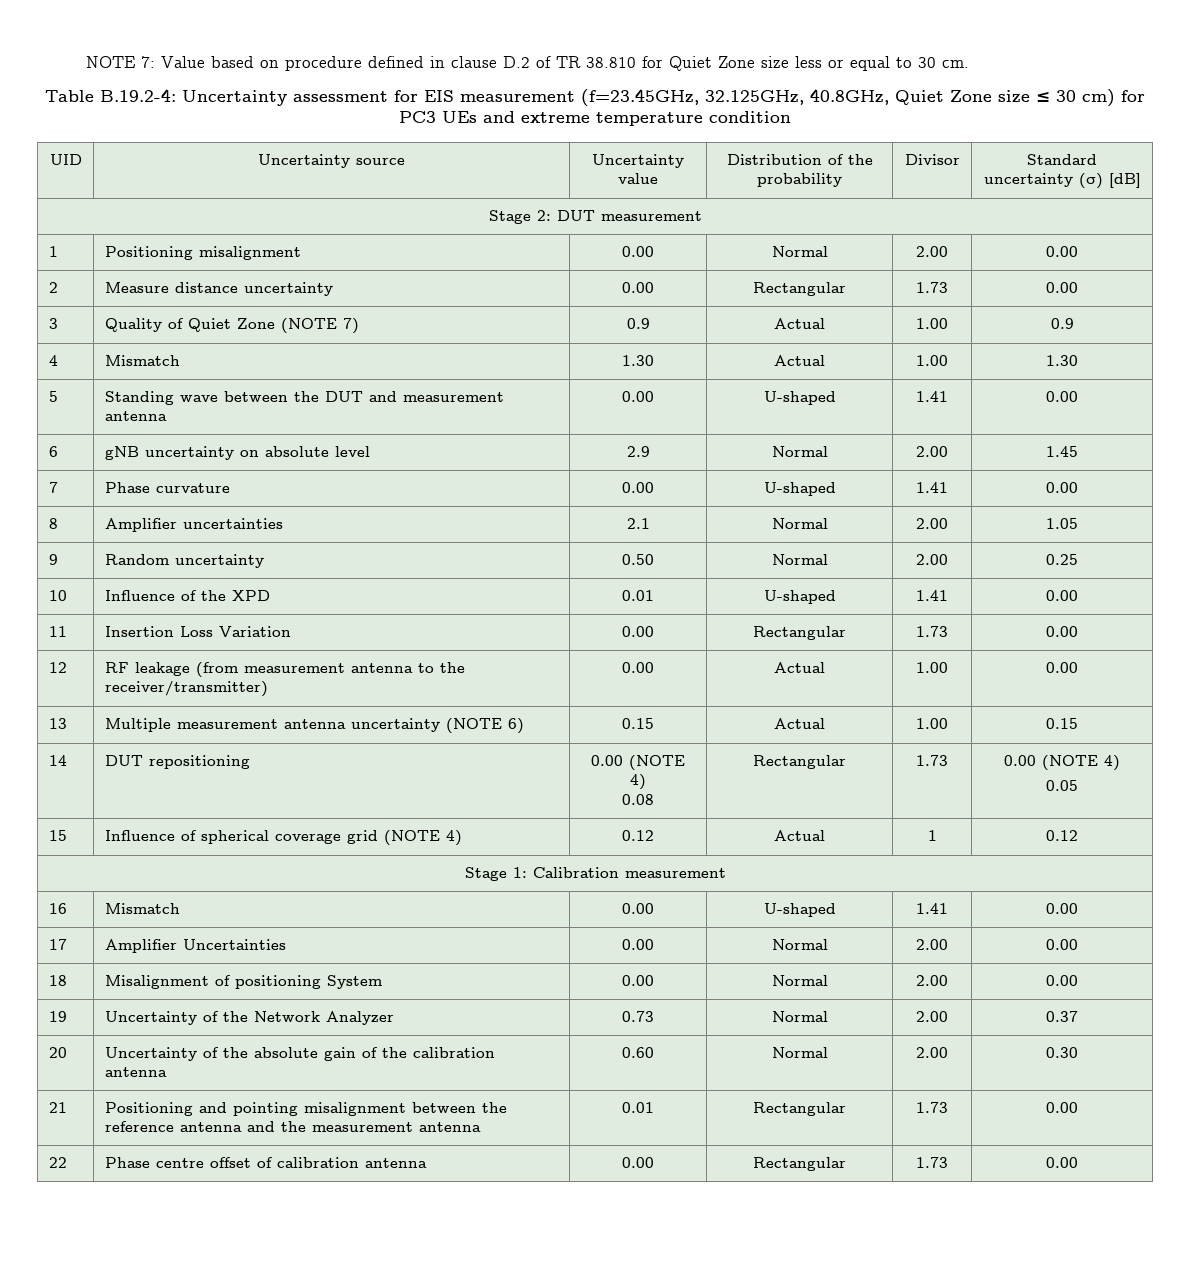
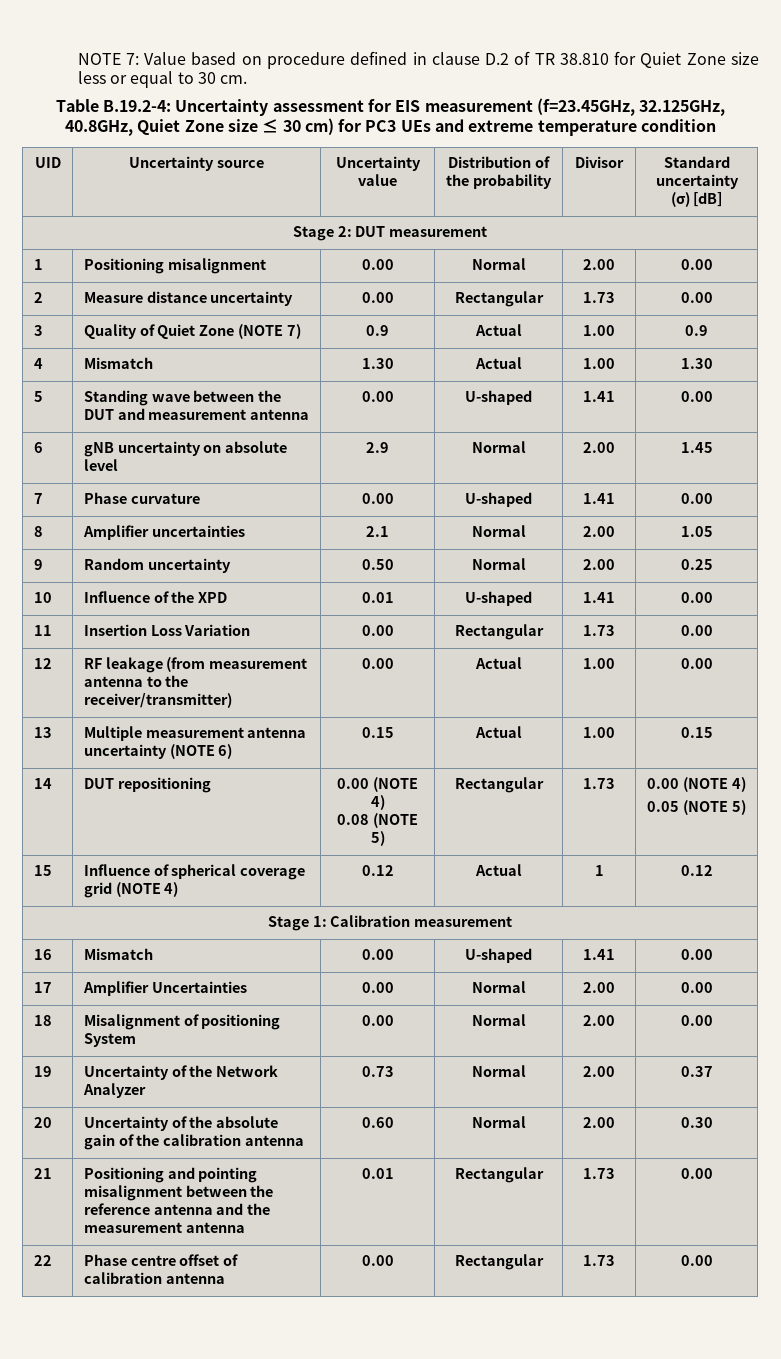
(654, 799) none -> [372,813,418,828] [370,831,385,846] (NOTE 5)
(1078, 785) none -> [683,800,746,815] (NOTE 5)

